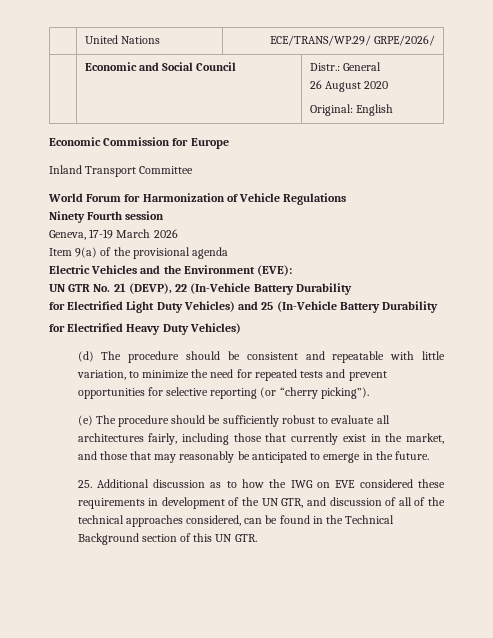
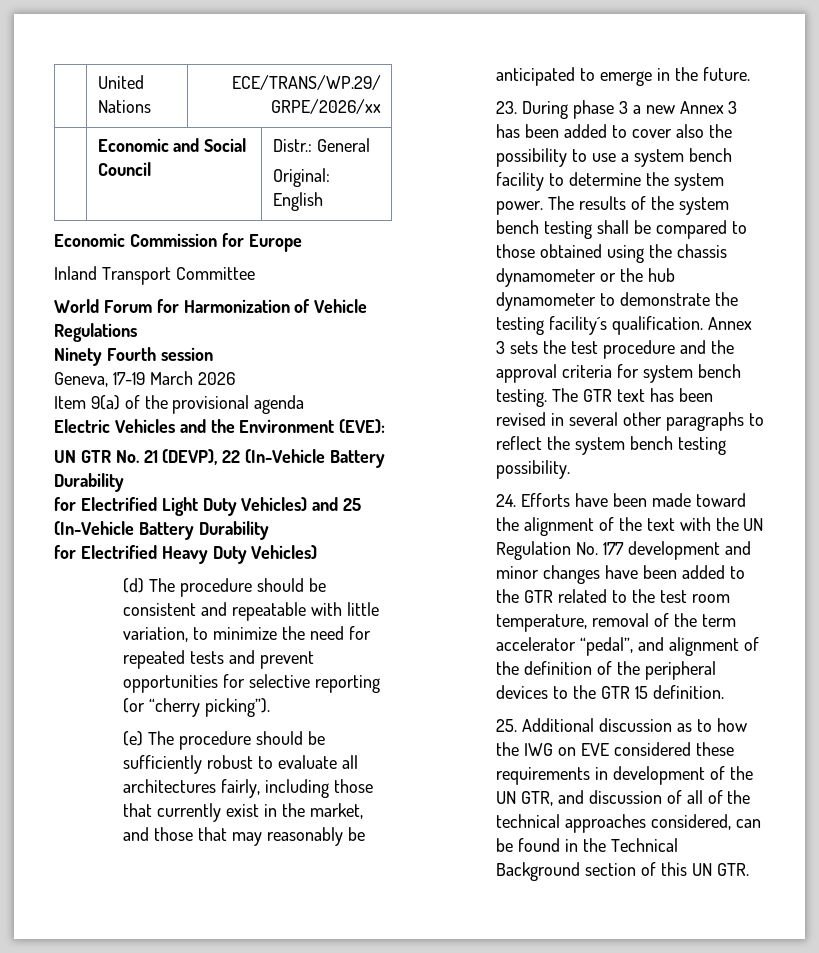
[374,35,436,46] GRPE/2026/ -> [270,99,381,114] GRPE/2026/xx
[309,80,389,92] // 26 August 2020 -> (371, 145) none
(430, 455) none -> [496,100,738,119] [496,124,732,138] [496,148,732,167] [496,172,724,191] [496,196,729,215] [496,220,747,239] [496,244,727,263] [496,268,675,287] [496,292,738,311] [496,316,752,335] [496,340,734,359] [496,364,741,383] [496,388,713,407] [496,412,764,431] [496,436,726,455] [496,460,571,479] [496,493,746,507] [496,517,764,536] [496,541,751,560] [496,565,745,584] [496,589,730,603] [496,613,736,632] [496,637,759,656] [496,661,716,680] [496,685,724,699] // 23. During phase 3 a new Annex 3 has been added to cover also the possibility to use a system bench facility to determine the system power. The results of the system bench testing shall be compared to those obtained using the chassis dynamometer or the hub dynamometer to demonstrate the testing facility´s qualification. Annex 3 sets the test procedure and the approval criteria for system bench testing. The GTR text has been revised in several other paragraphs to reflect the system bench testing possibility. // 24. Efforts have been made toward the alignment of the text with the UN Regulation No. 177 development and minor changes have been added to the GTR related to the test room temperature, removal of the term accelerator “pedal”, and alignment of the definition of the peripheral devices to the GTR 15 definition.

